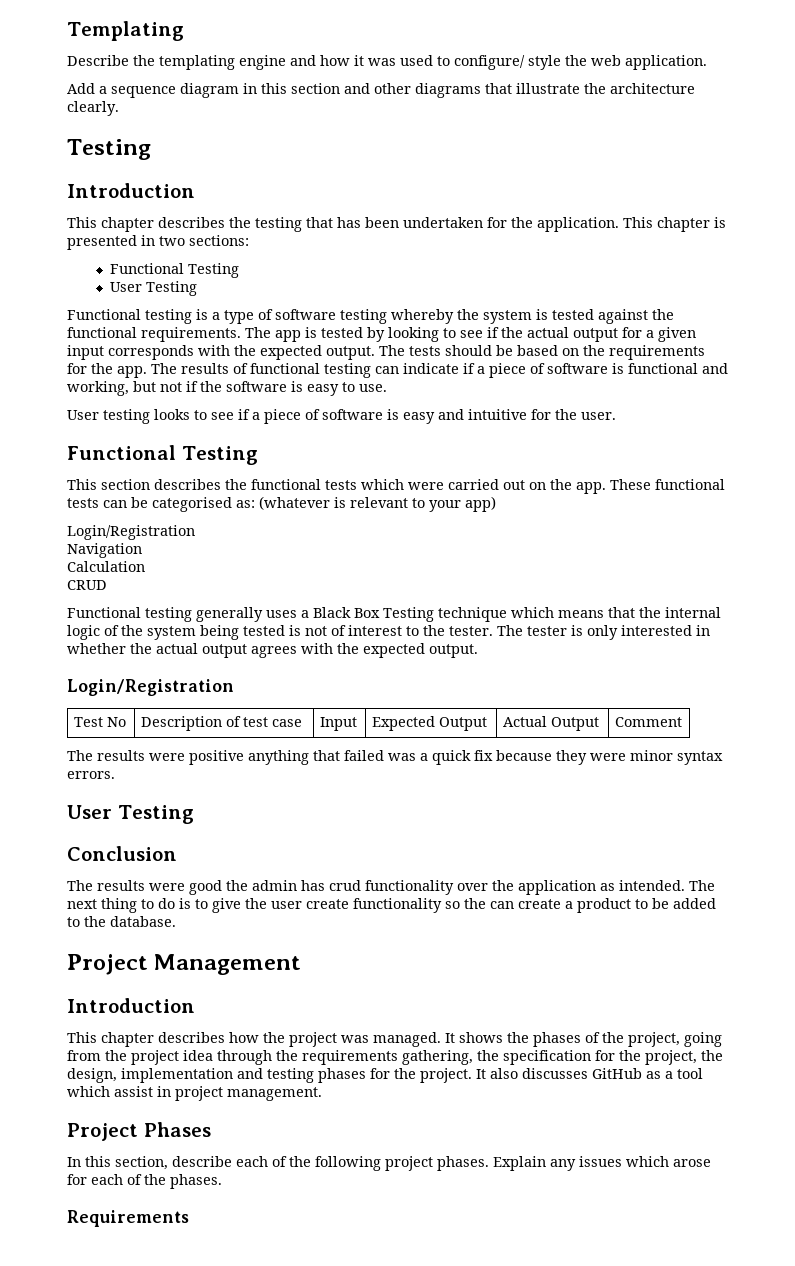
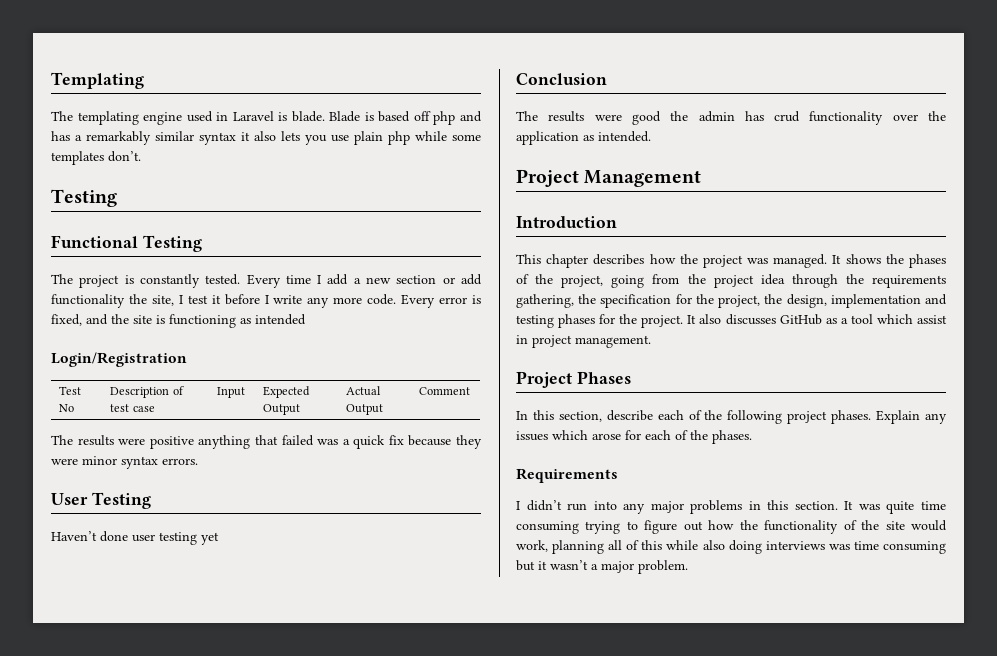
[67,55,707,70] [67,83,695,98] [67,101,119,116] [67,139,151,160] [67,183,195,198] [67,217,726,232] [67,235,249,250] [110,263,240,278] [110,281,198,296] [67,309,674,324] [67,327,696,342] [67,345,705,360] [67,363,728,378] [67,381,387,396] [67,409,616,424] [67,445,258,465] [67,479,725,494] [67,496,496,512] [67,525,195,540] [67,543,142,558] [67,561,145,572] [67,580,107,590] [67,607,721,622] [67,625,710,640] [67,643,478,658] Describe the templating engine and how it was used to configure/ style the web application. // Add a sequence diagram in this section and other diagrams that illustrate the architecture clearly. // Testing // Introduction // This chapter describes the testing that has been undertaken for the application. This chapter is presented in two sections: // Functional Testing // User Testing // Functional testing is a type of software testing whereby the system is tested against the functional requirements. The app is tested by looking to see if the actual output for a given input corresponds with the expected output. The tests should be based on the requirements for the app. The results of functional testing can indicate if a piece of software is functional and working, but not if the software is easy to use. // User testing looks to see if a piece of software is easy and intuitive for the user. // Functional Testing // This section describes the functional tests which were carried out on the app. These functional tests can be categorised as: (whatever is relevant to your app) // Login/Registration // Navigation // Calculation // CRUD // Functional testing generally uses a Black Box Testing technique which means that the internal logic of the system being tested is not of interest to the tester. The tester is only interested in whether the actual output agrees with the expected output. -> [51,111,483,125] [51,131,481,145] [51,151,141,165] [51,189,117,207] [51,235,202,252] [51,274,483,288] [51,294,481,308] [51,314,306,328] The templating engine used in Laravel is blade. Blade is based off php and has a remarkably similar syntax it also lets you use plain php while some templates don’t. // Testing // Functional Testing // The project is constantly tested. Every time I add a new section or add functionality the site, I test it before I write any more code. Every error is fixed, and the site is functioning as intended
(194, 814) none -> [51,531,219,545] // Haven’t done user testing yet
[689,880,715,891] [67,898,716,913] [67,916,176,927] The next thing to do is to give the user create functionality so the can create a product to be added to the database. -> (651, 136) none
(189, 1218) none -> [516,500,946,514] [516,520,947,534] [516,540,946,554] [516,560,688,574] // I didn’t run into any major problems in this section. It was quite time consuming trying to figure out how the functionality of the site would work, planning all of this while also doing interviews was time consuming but it wasn’t a major problem.

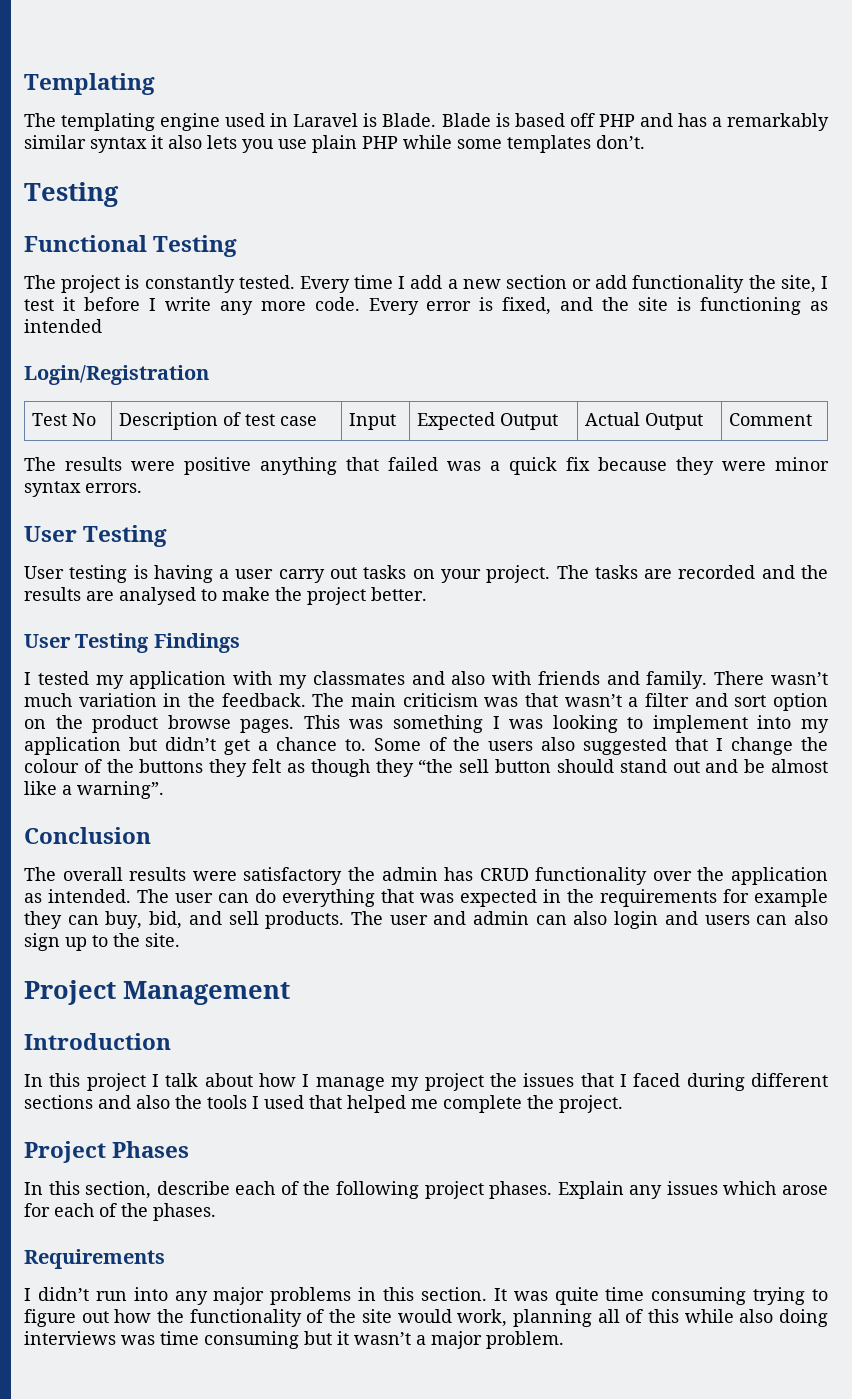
[291,111,325,122] blade. -> [382,113,437,127] Blade.
[433,111,456,125] php -> [598,114,635,127] PHP
[388,131,410,145] php -> [362,136,398,149] PHP
[51,531,219,545] Haven’t done user testing yet -> [24,565,828,583] [24,587,427,605] [24,633,240,653] [24,671,829,689] [24,693,828,711] [24,715,829,733] [24,737,828,755] [24,759,829,777] [24,781,164,799] User testing is having a user carry out tasks on your project. The tasks are recorded and the results are analysed to make the project better. // User Testing Findings // I tested my application with my classmates and also with friends and family. There wasn’t much variation in the feedback. The main criticism was that wasn’t a filter and sort option on the product browse pages. This was something I was looking to implement into my application but didn’t get a chance to. Some of the users also suggested that I change the colour of the buttons they felt as though they “the sell button should stand out and be almost like a warning”.
[548,111,661,125] results were good -> [62,867,343,885] overall results were satisfactory
[774,111,801,122] crud -> [479,868,529,881] CRUD
[516,169,702,187] [516,216,617,228] [516,254,946,268] [516,274,946,288] [516,294,947,308] [516,314,948,328] [516,335,651,348] // Project Management // Introduction // This chapter describes how the project was managed. It shows the phases of the project, going from the project idea through the requirements gathering, the specification for the project, the design, implementation and testing phases for the project. It also discusses GitHub as a tool which assist in project management. -> [137,889,828,907] [24,911,829,929] [24,933,180,951] [24,980,290,1005] [24,1033,171,1050] [24,1073,829,1091] [24,1095,623,1113] The user can do everything that was expected in the requirements for example they can buy, bid, and sell products. The user and admin can also login and users can also sign up to the site. // Project Management // Introduction // In this project I talk about how I manage my project the issues that I faced during different sections and also the tools I used that helped me complete the project.

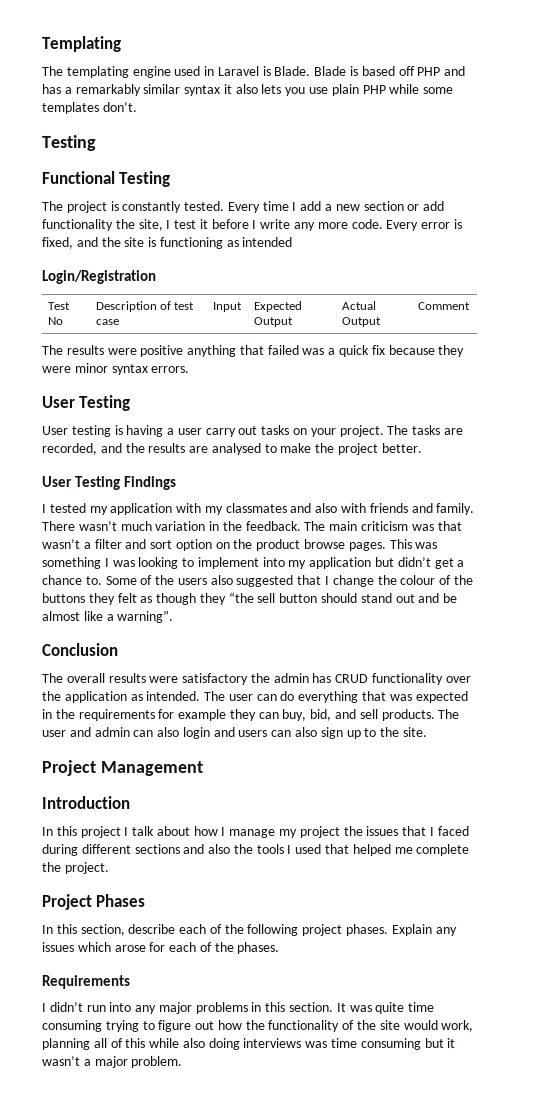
[678,565,756,579] recorded -> [42,443,97,455] recorded,

